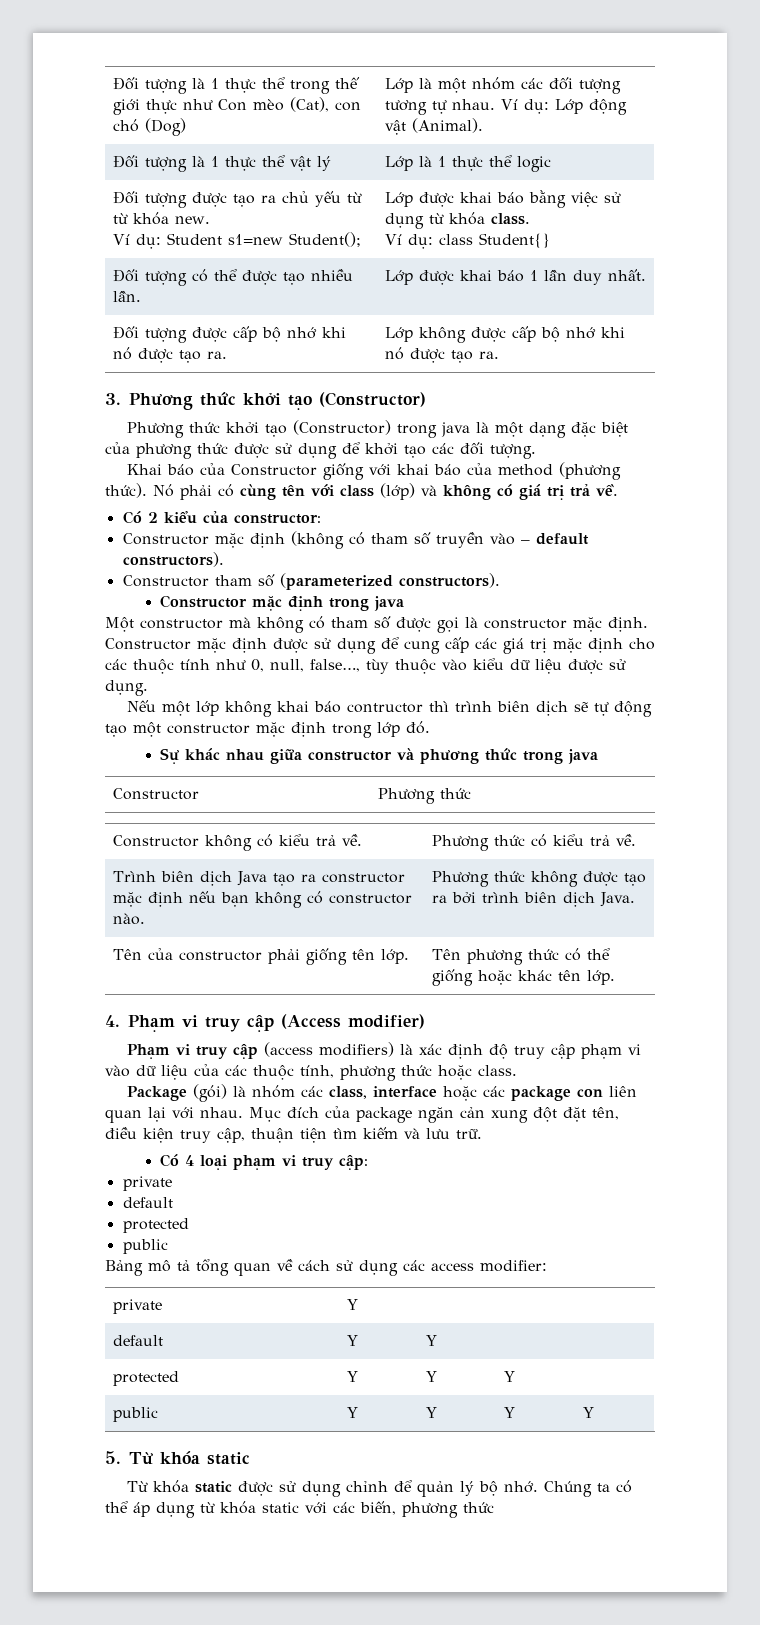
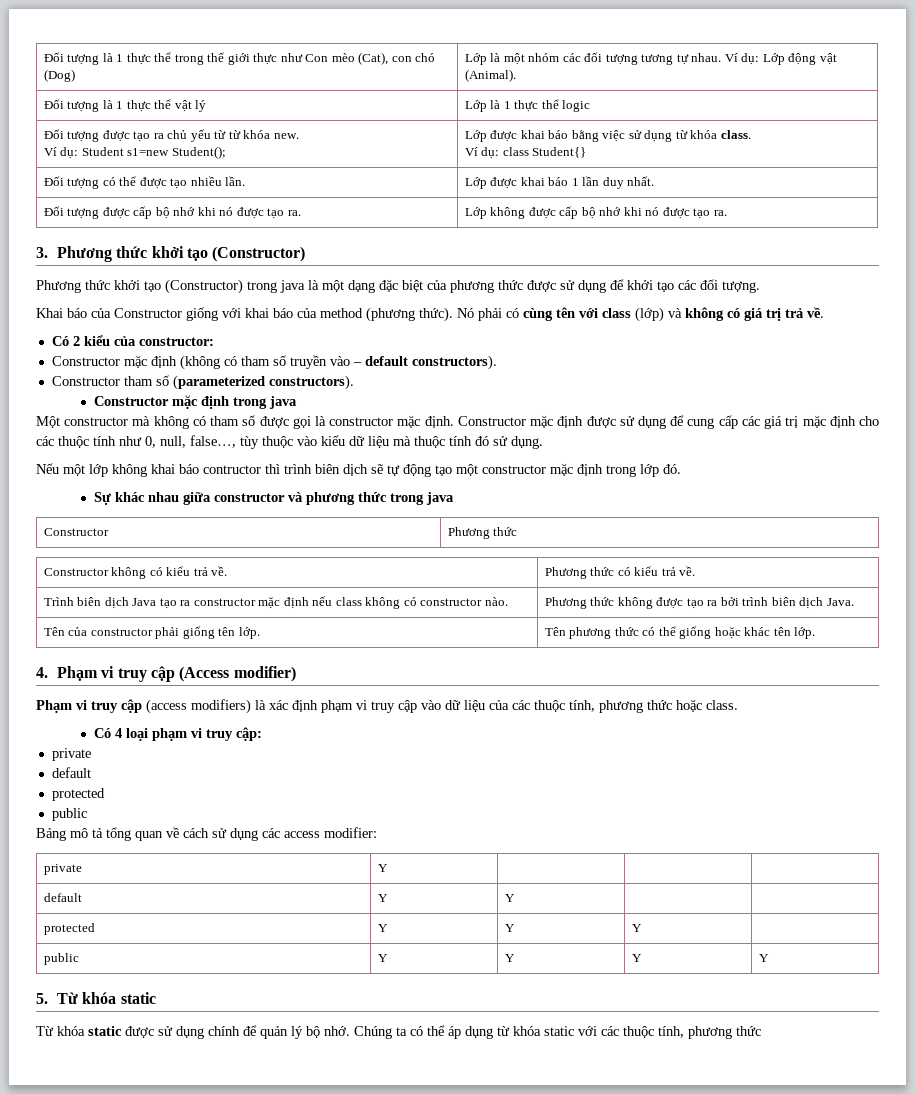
[568,659,603,674] được -> [393,436,489,448] mà thuộc tính đó
[220,892,249,907] bạn -> [335,597,362,606] class
[488,1044,641,1059] độ truy cập phạm vi -> [321,700,417,713] phạm vi truy cập
[126,1084,637,1102] [105,1106,619,1123] [105,1127,482,1143] // Package (gói) là nhóm các class, interface hoặc các package con liên quan lại với nhau. Mục đích của package ngăn cản xung đột đặt tên, điều kiện truy cập, thuận tiện tìm kiếm và lưu trữ. -> (738, 705) none
[345,1481,388,1492] chỉnh -> [208,1026,240,1036] chính
[360,1501,396,1515] biến, -> [623,1026,684,1038] thuộc tính,

